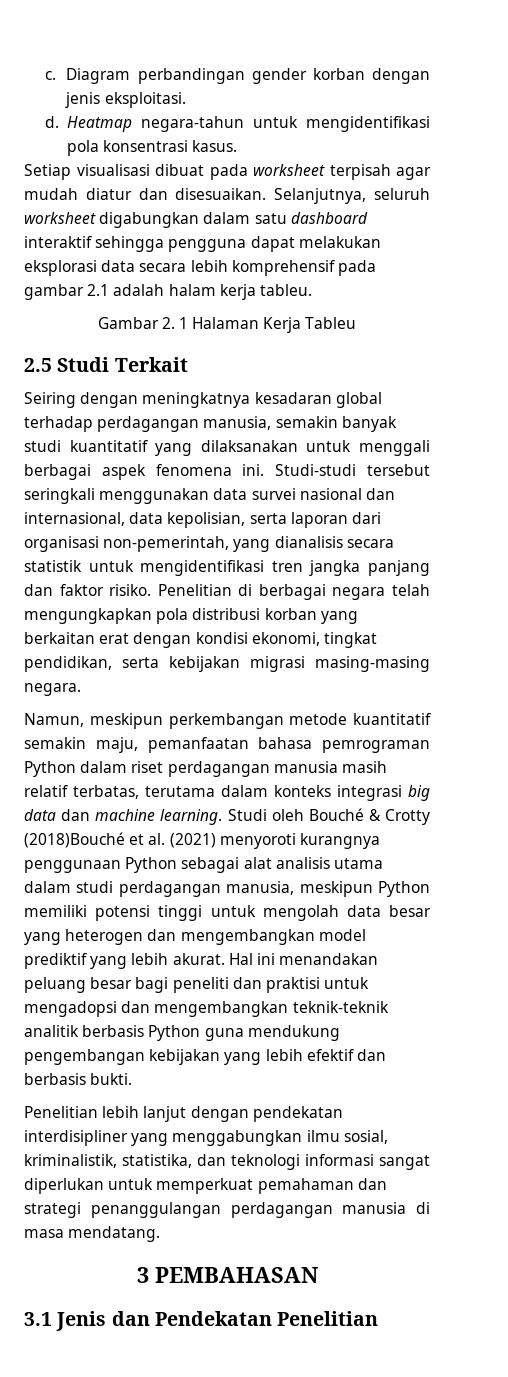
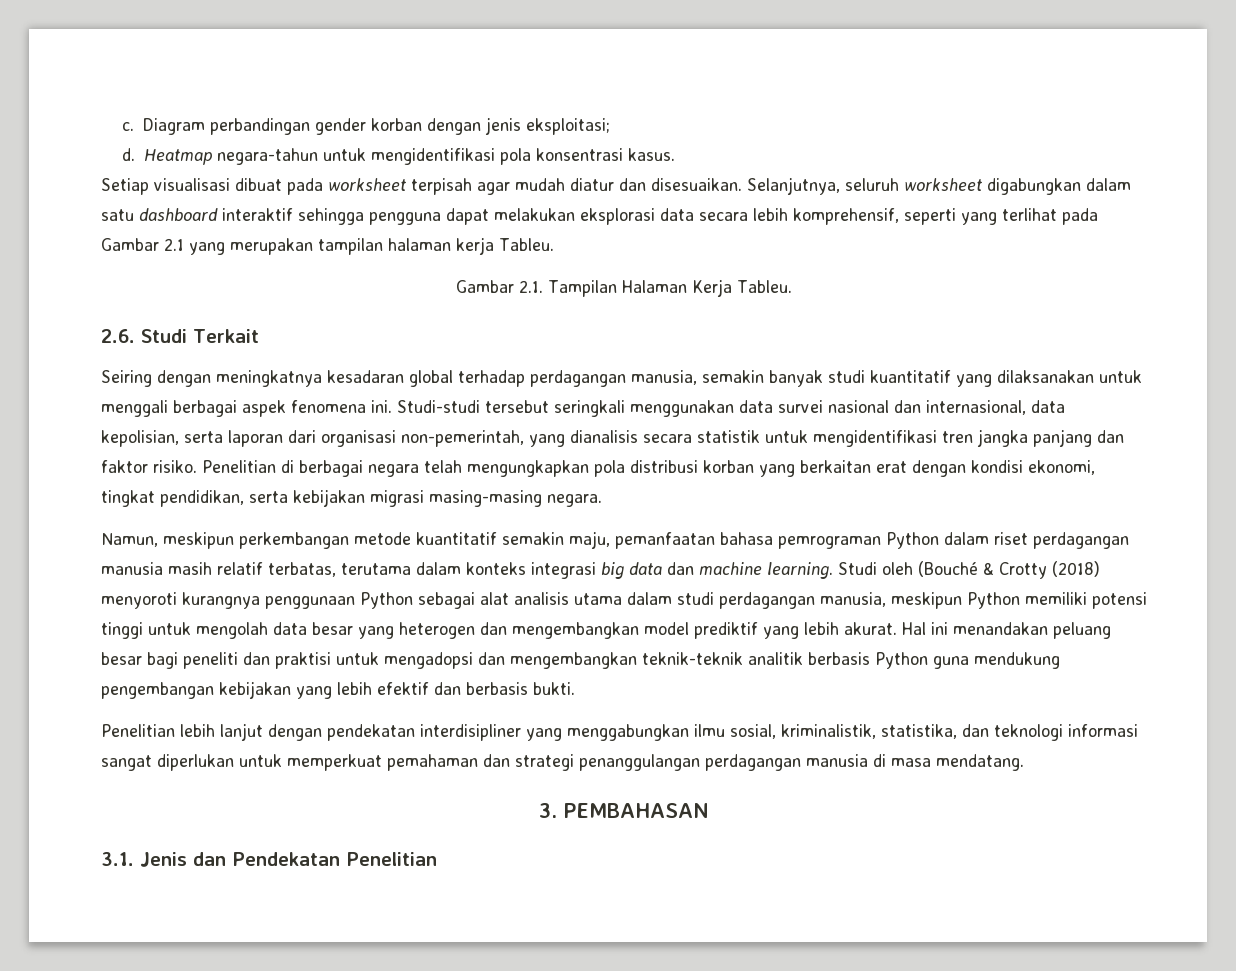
[104,92,186,108] eksploitasi. -> [526,118,611,135] eksploitasi;
[231,260,376,276] [24,284,312,300] [97,317,357,333] [24,358,52,372] komprehensif pada gambar 2.1 adalah halam kerja tableu. // Gambar 2. 1 Halaman Kerja Tableu // 2.5 -> [793,208,1098,225] [101,237,554,255] [456,279,792,297] [101,329,135,343] komprehensif, seperti yang terlihat pada Gambar 2.1 yang merupakan tampilan halaman kerja Tableu. // Gambar 2.1. Tampilan Halaman Kerja Tableu. // 2.6.
[308,808,364,821] Bouché -> [918,561,978,577] (Bouché
[24,832,216,848] (2018)Bouché et al. (2021) -> [1052,561,1100,577] (2018)
[136,1267,149,1283] 3 -> [539,803,557,818] 3.
[24,1312,52,1326] 3.1 -> [101,852,134,866] 3.1.

